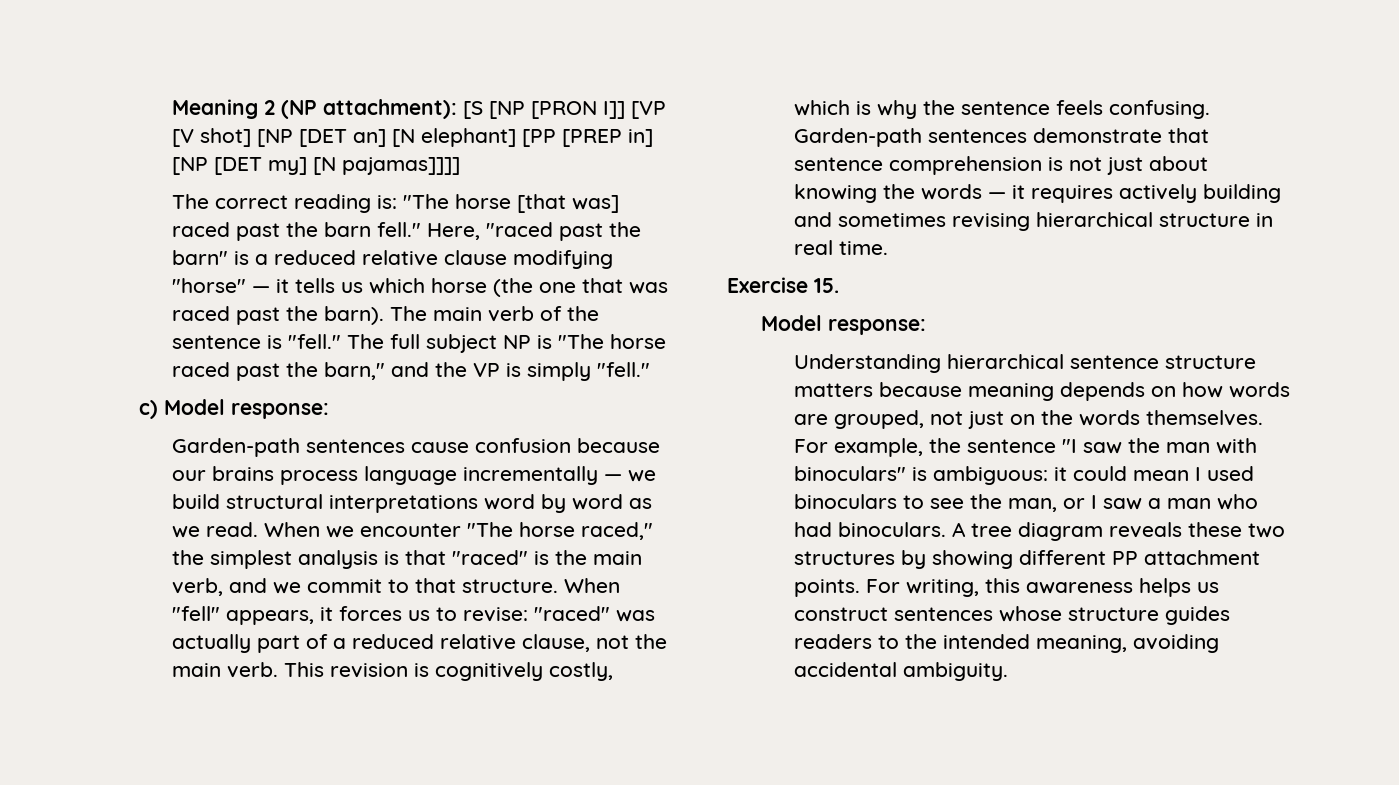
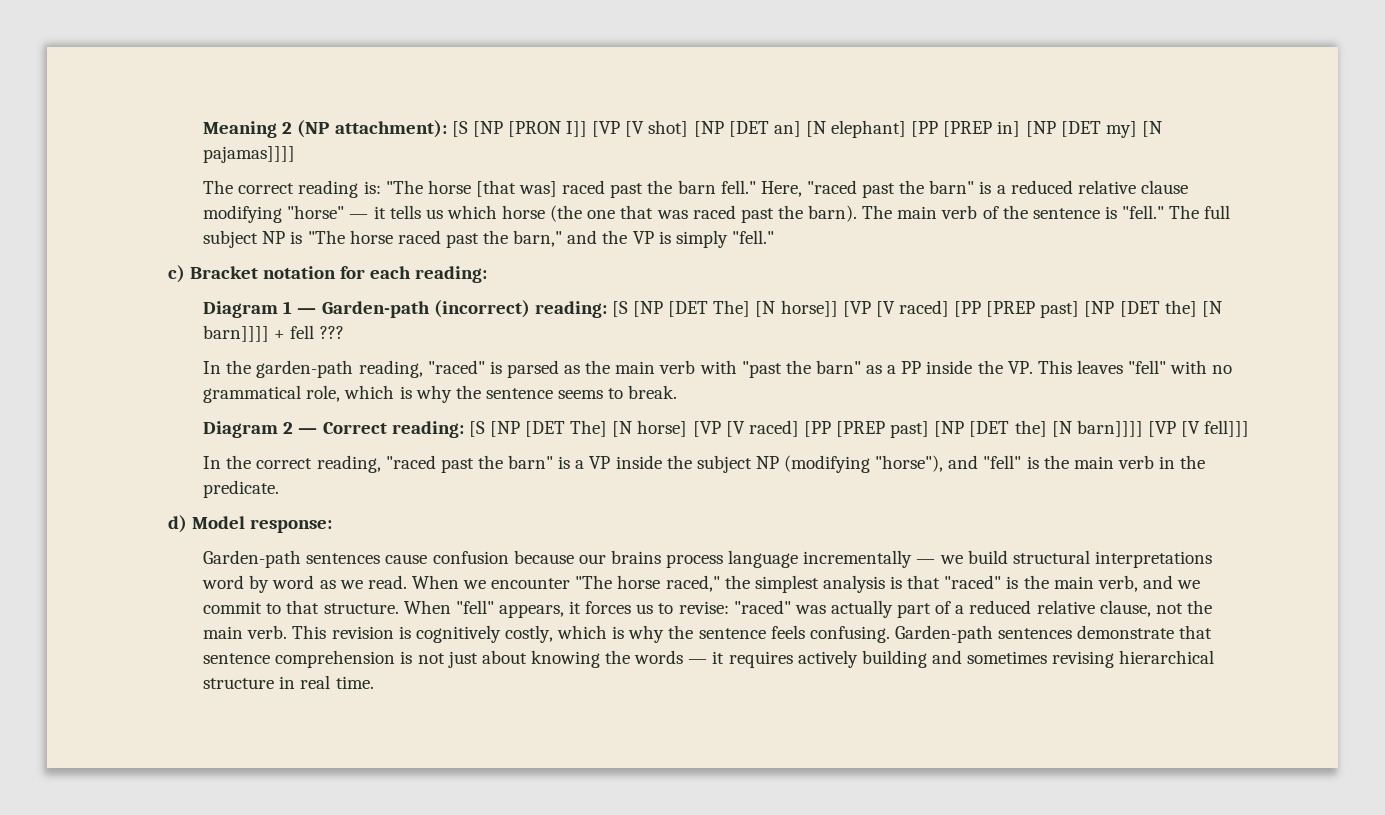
(158, 409) none -> [189,266,488,283] [203,300,1222,318] [203,325,344,342] [203,360,1233,378] [203,385,678,403] [203,420,1250,438] [203,455,1206,473] [203,480,280,498] [167,515,187,533] Bracket notation for each reading: // Diagram 1 — Garden-path (incorrect) reading: [S [NP [DET The] [N horse]] [VP [V raced] [PP [PREP past] [NP [DET the] [N barn]]]] + fell ??? // In the garden-path reading, "raced" is parsed as the main verb with "past the barn" as a PP inside the VP. This leaves "fell" with no grammatical role, which is why the sentence seems to break. // Diagram 2 — Correct reading: [S [NP [DET The] [N horse] [VP [V raced] [PP [PREP past] [NP [DET the] [N barn]]]] [VP [V fell]]] // In the correct reading, "raced past the barn" is a VP inside the subject NP (modifying "horse"), and "fell" is the main verb in the predicate. // d)
[727,277,839,293] [760,315,926,335] [793,354,1256,373] [793,382,1290,401] [793,410,1263,429] [793,438,1257,457] [793,466,1254,485] [793,494,1258,512] [793,522,1285,541] [793,550,1260,569] [793,578,1219,597] [793,606,1230,625] [793,634,1219,653] [793,662,1008,681] // Exercise 15. // Model response: // Understanding hierarchical sentence structure matters because meaning depends on how words are grouped, not just on the words themselves. For example, the sentence "I saw the man with binoculars" is ambiguous: it could mean I used binoculars to see the man, or I saw a man who had binoculars. A tree diagram reveals these two structures by showing different PP attachment points. For writing, this awareness helps us construct sentences whose structure guides readers to the intended meaning, avoiding accidental ambiguity. -> (374, 682) none

